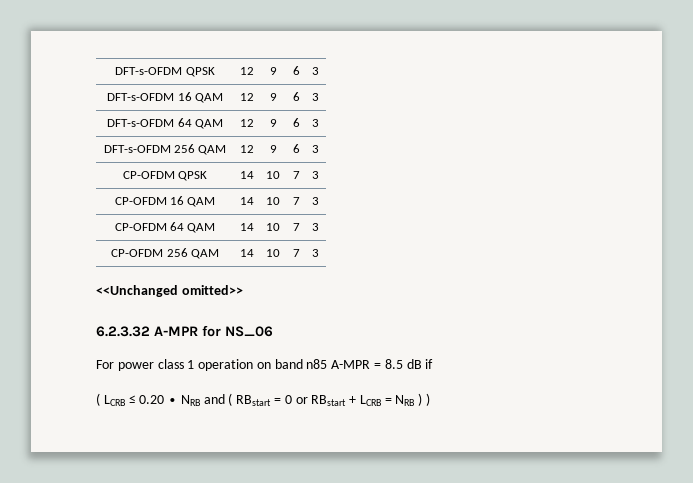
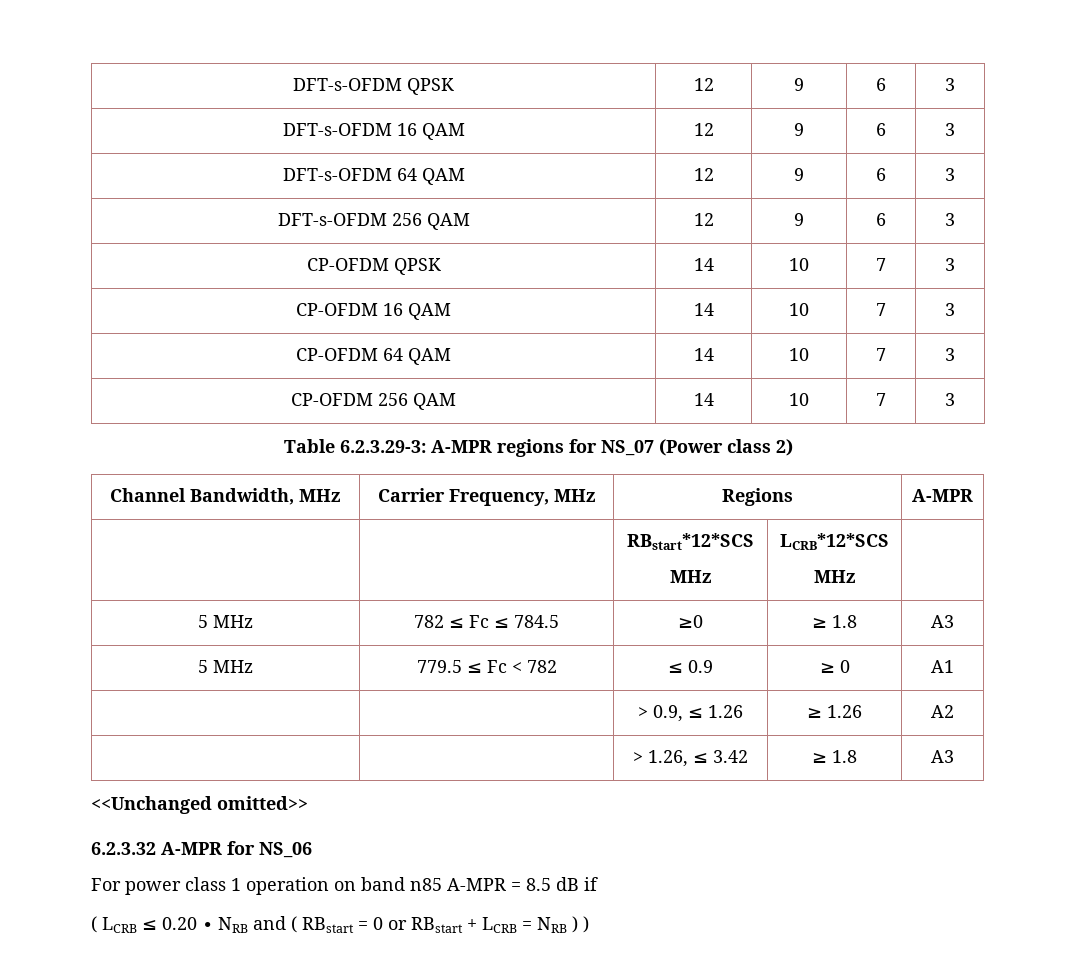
(319, 253) none -> [283,439,793,457] [110,488,341,505] [377,488,596,506] [722,488,793,506] [912,489,973,502] [627,533,754,550] [669,570,712,583] [780,533,889,550] [813,570,856,583] [198,615,253,628] [414,615,559,628] [678,615,703,628] [812,615,857,628] [931,615,954,628] [198,660,253,673] [416,660,557,673] [668,660,713,673] [819,660,850,673] [931,660,954,673] [638,705,743,722] [807,705,862,718] [931,705,954,718] [633,750,748,767] [812,750,857,763] [931,750,954,763] // Table 6.2.3.29-3: A-MPR regions for NS_07 (Power class 2) // Channel Bandwidth, MHz | Carrier Frequency, MHz | Regions | A-MPR // | | RBstart*12*SCS // MHz | LCRB*12*SCS // MHz | // 5 MHz | 782 ≤ Fc ≤ 784.5 | ≥0 | ≥ 1.8 | A3 // 5 MHz | 779.5 ≤ Fc < 782 | ≤ 0.9 | ≥ 0 | A1 // | | > 0.9, ≤ 1.26 | ≥ 1.26 | A2 // | | > 1.26, ≤ 3.42 | ≥ 1.8 | A3

